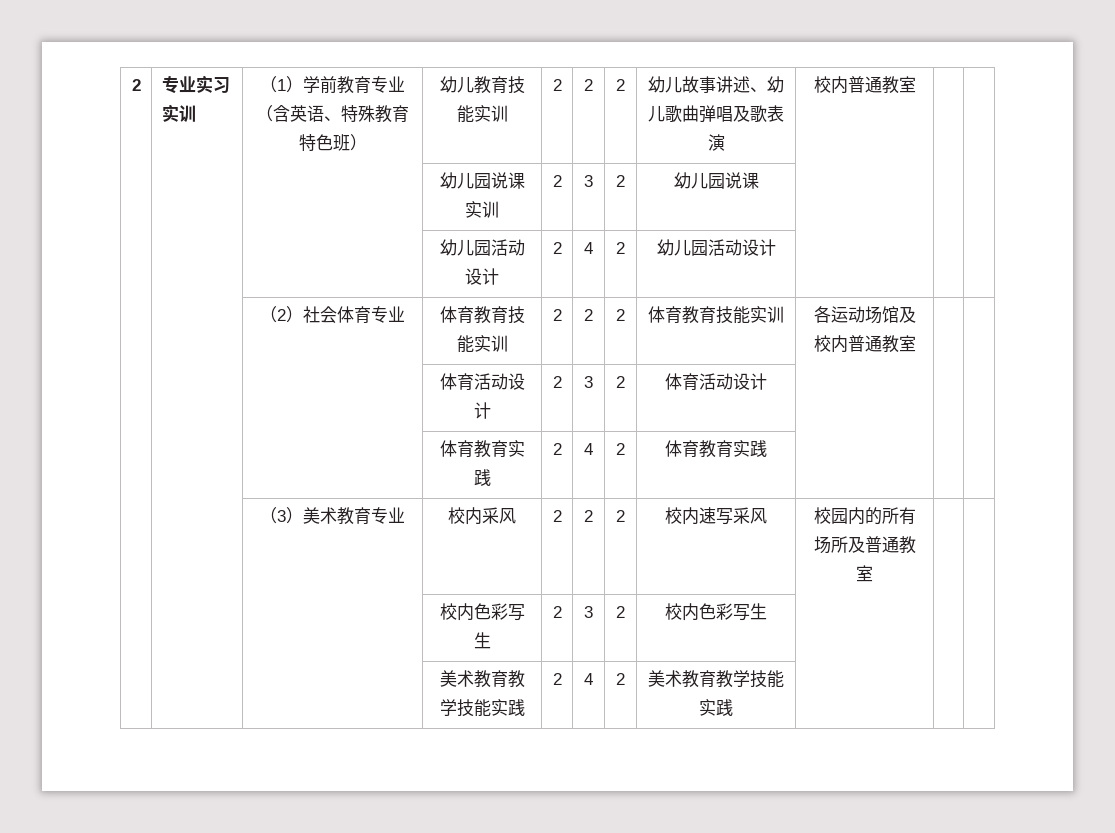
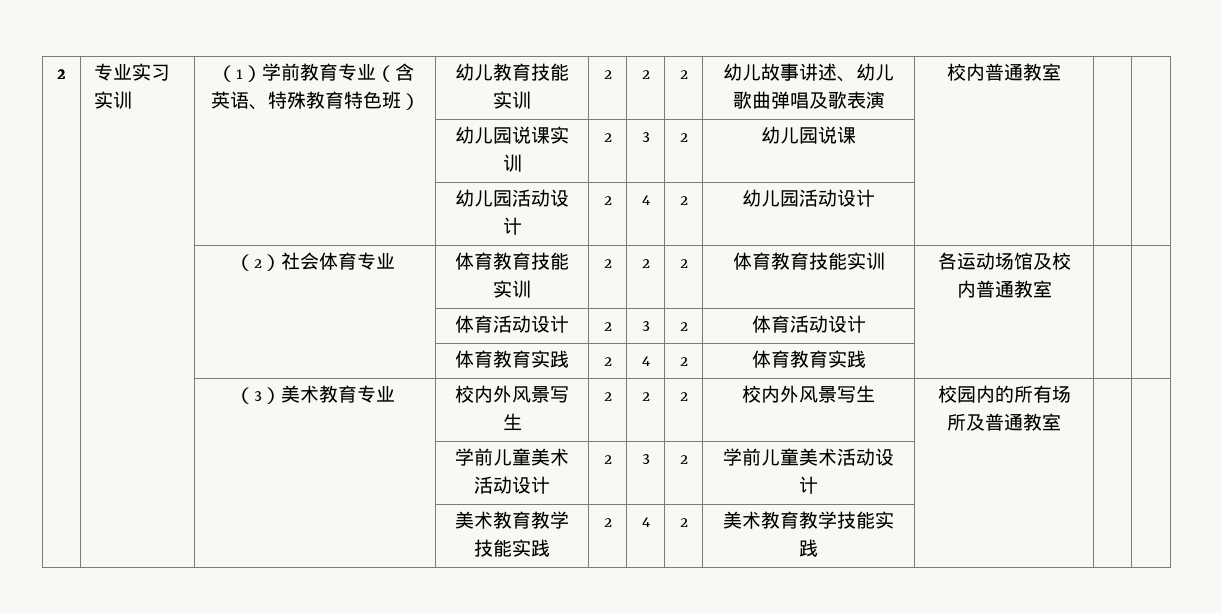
[482,507,516,524] 采风 -> [493,385,569,403] [502,413,522,431] 外风景写生
[699,507,767,525] 速写采风 -> [780,385,875,403] 外风景写生
[439,603,525,621] [473,632,491,649] [552,606,562,618] [584,606,593,618] [616,606,625,618] [665,603,767,621] 校内色彩写生 | 2 | 3 | 2 | 校内色彩写生 -> [455,448,569,466] [474,476,550,494] [603,455,612,464] [641,454,650,464] [679,455,688,464] [723,448,894,466] [799,476,818,494] 学前儿童美术活动设计 | 2 | 3 | 2 | 学前儿童美术活动设计

